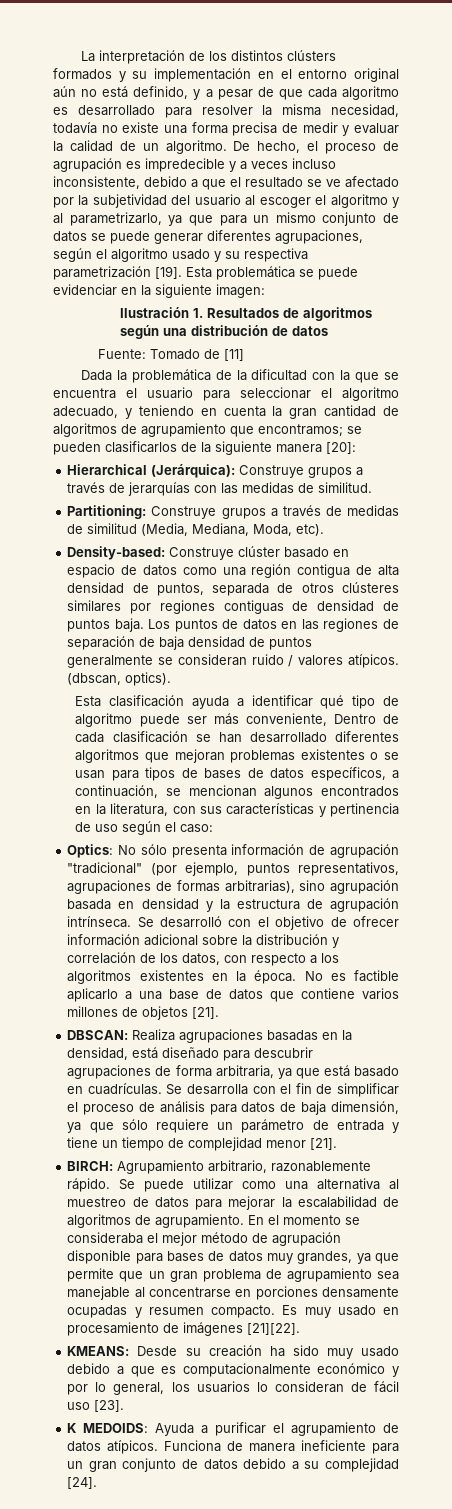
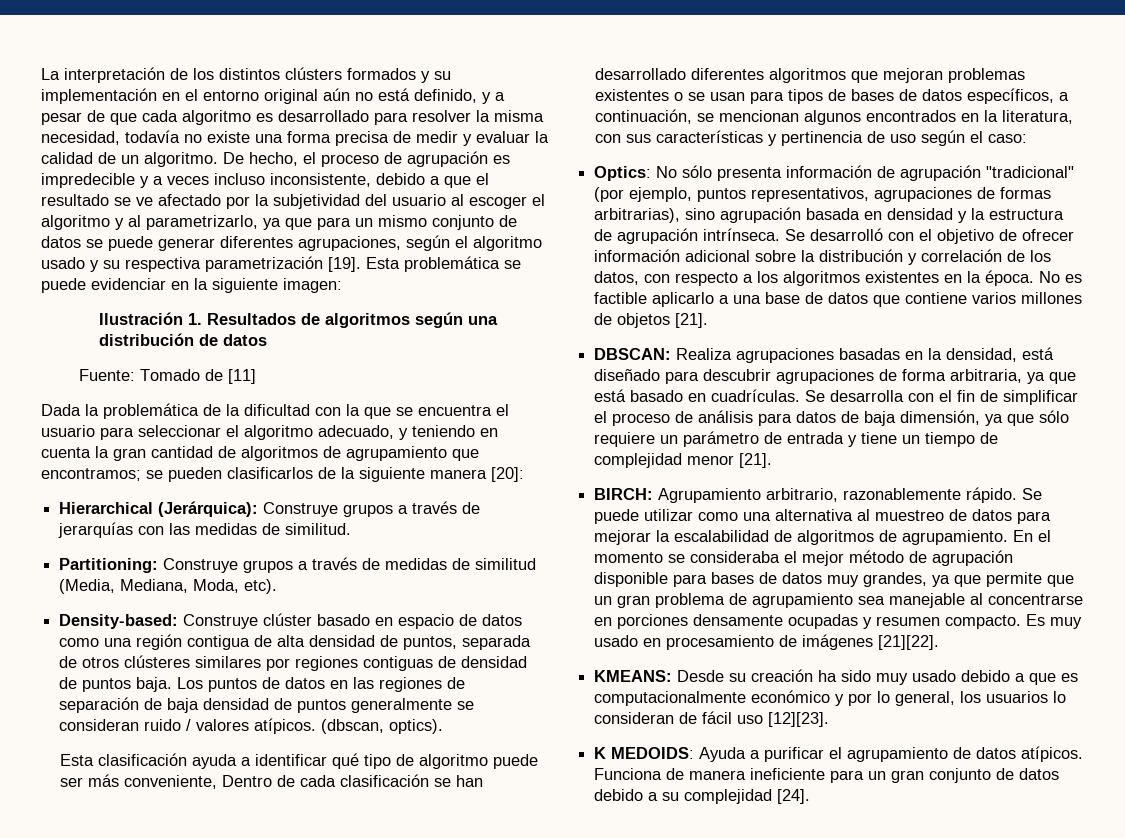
[94,1400,125,1412] [23]. -> [768,712,830,727] [12][23].

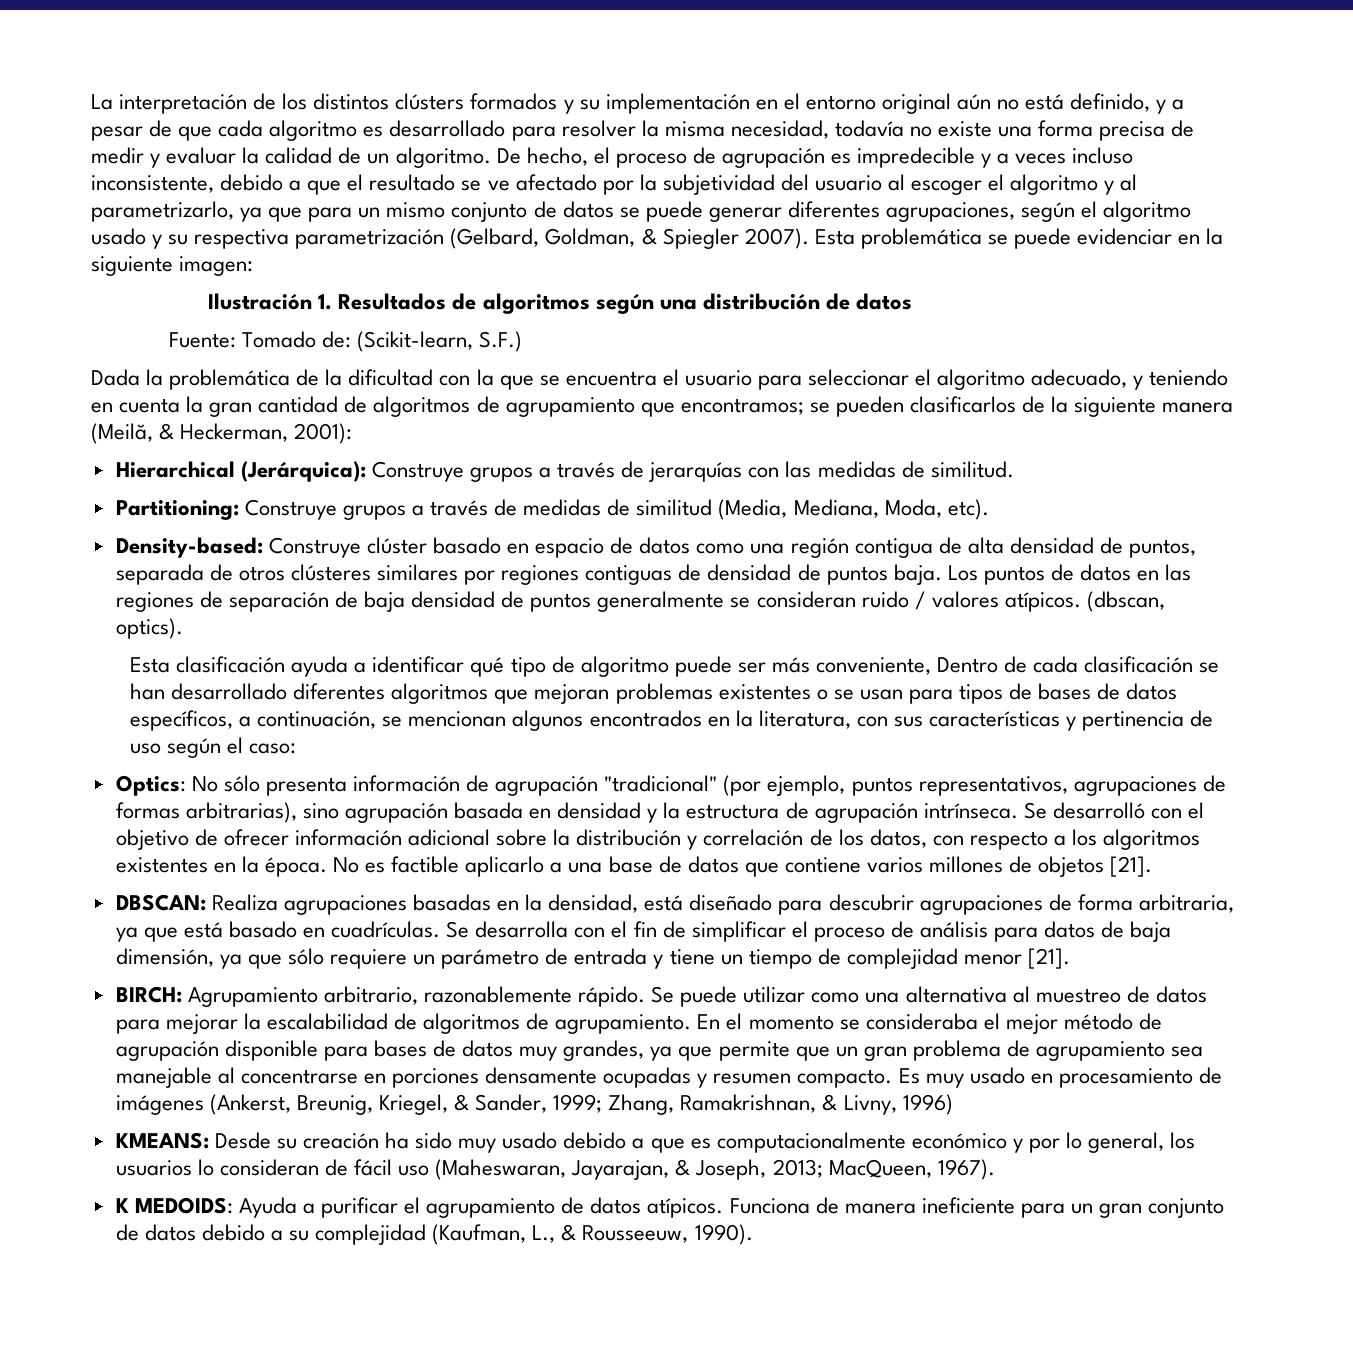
[328,257,361,272] [19]. -> [450,228,809,249] (Gelbard, Goldman, & Spiegler 2007).
[205,369,257,384] de [11] -> [322,331,523,352] de: (Scikit-learn, S.F.)
[491,467,524,482] [20]: -> [91,423,353,444] (Meilă, & Heckerman, 2001):
[878,635,940,650] [21][22]. -> [209,1094,953,1115] (Ankerst, Breunig, Kriegel, & Sander, 1999; Zhang, Ramakrishnan, & Livny, 1996)
[768,712,830,727] [12][23]. -> [435,1159,995,1180] (Maheswaran, Jayarajan, & Joseph, 2013; MacQueen, 1967).
[777,789,811,804] [24]. -> [432,1224,753,1245] (Kaufman, L., & Rousseeuw, 1990).

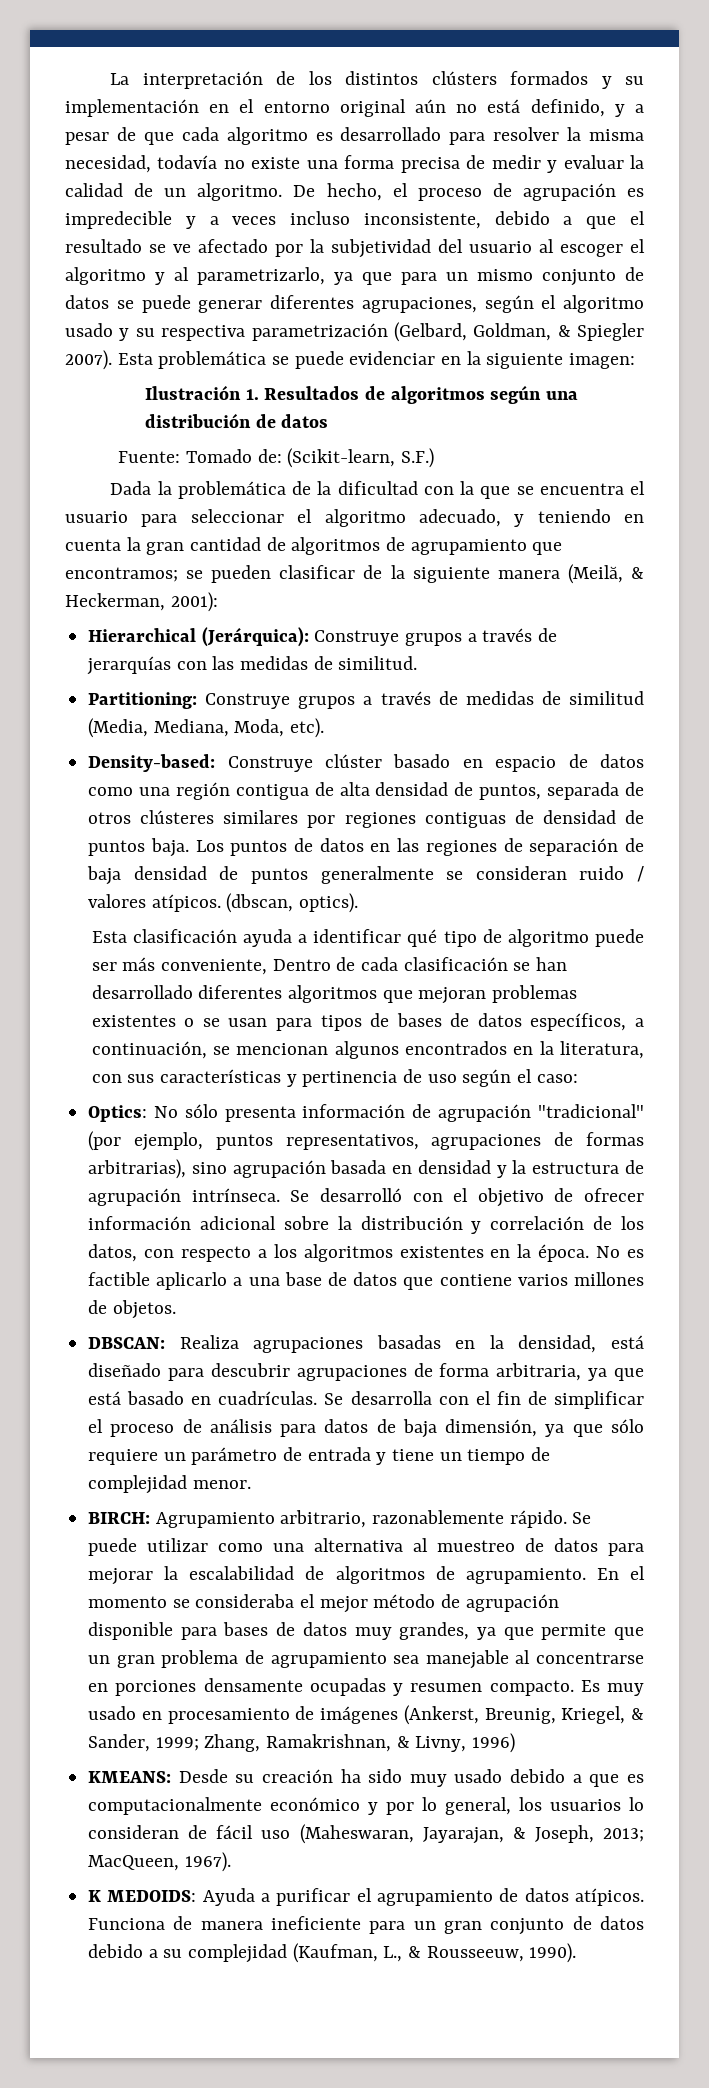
[909,396,1016,413] clasificarlos -> [279,565,356,579] clasificar
[1038,856,1153,877] objetos [21]. -> [112,1300,176,1319] objetos.
[963,948,1070,969] menor [21]. -> [192,1480,251,1489] menor.

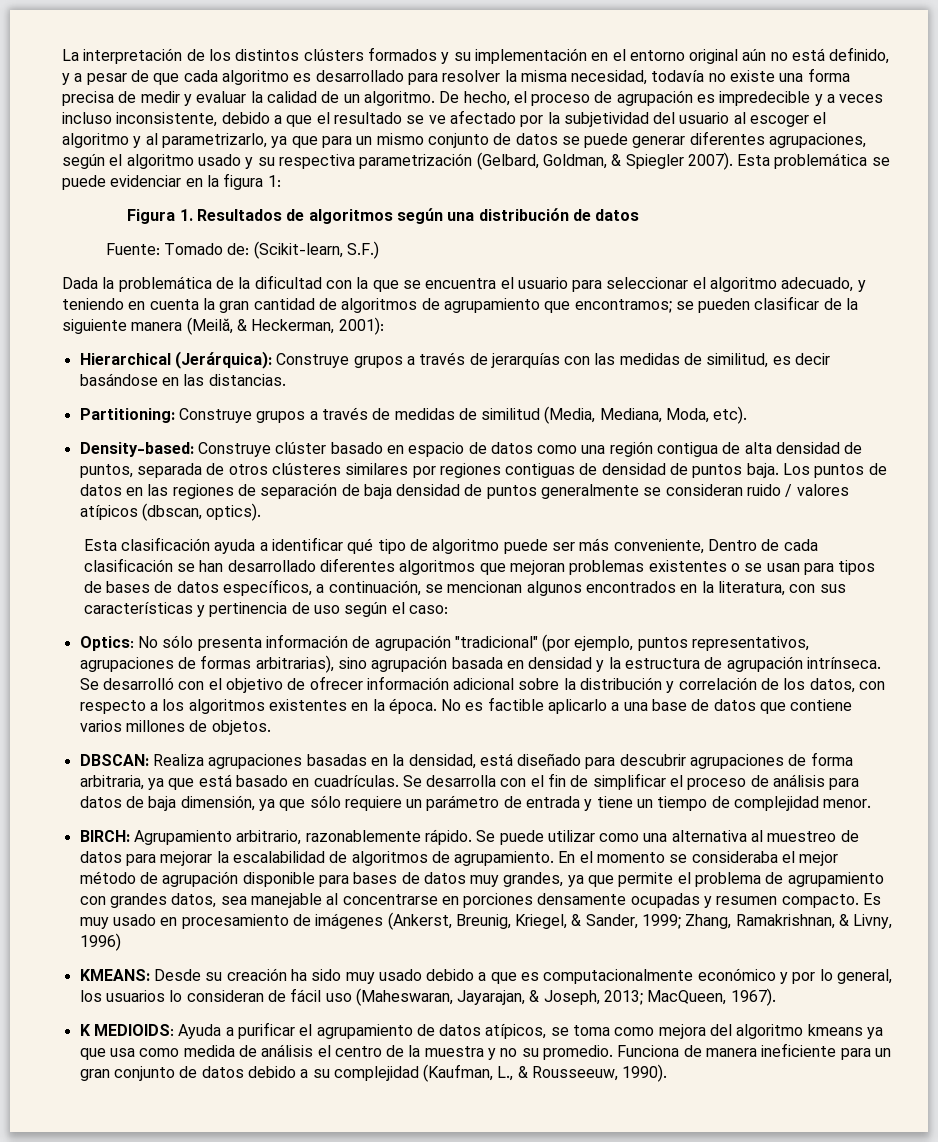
[486,353,636,369] [144,385,241,400] siguiente imagen: // Ilustración -> [223,173,281,190] [127,209,176,224] figura 1: // Figura
[338,656,418,670] similitud. -> [706,353,831,368] [79,373,286,386] similitud, es decir basándose en las distancias.
[151,894,221,912] atípicos. -> [79,505,138,520] atípicos
[613,1627,644,1640] [88,1650,387,1668] que un gran problema de agrupamiento -> [677,872,884,887] [79,893,217,908] el problema de agrupamiento con grandes datos,
[107,1890,197,1902] MEDOIDS: -> [93,1024,174,1036] MEDIOIDS:
[574,1888,644,1906] atípicos. -> [485,1024,884,1039] [79,1044,614,1060] atípicos, se toma como mejora del algoritmo kmeans ya que usa como medida de análisis el centro de la muestra y no su promedio.

